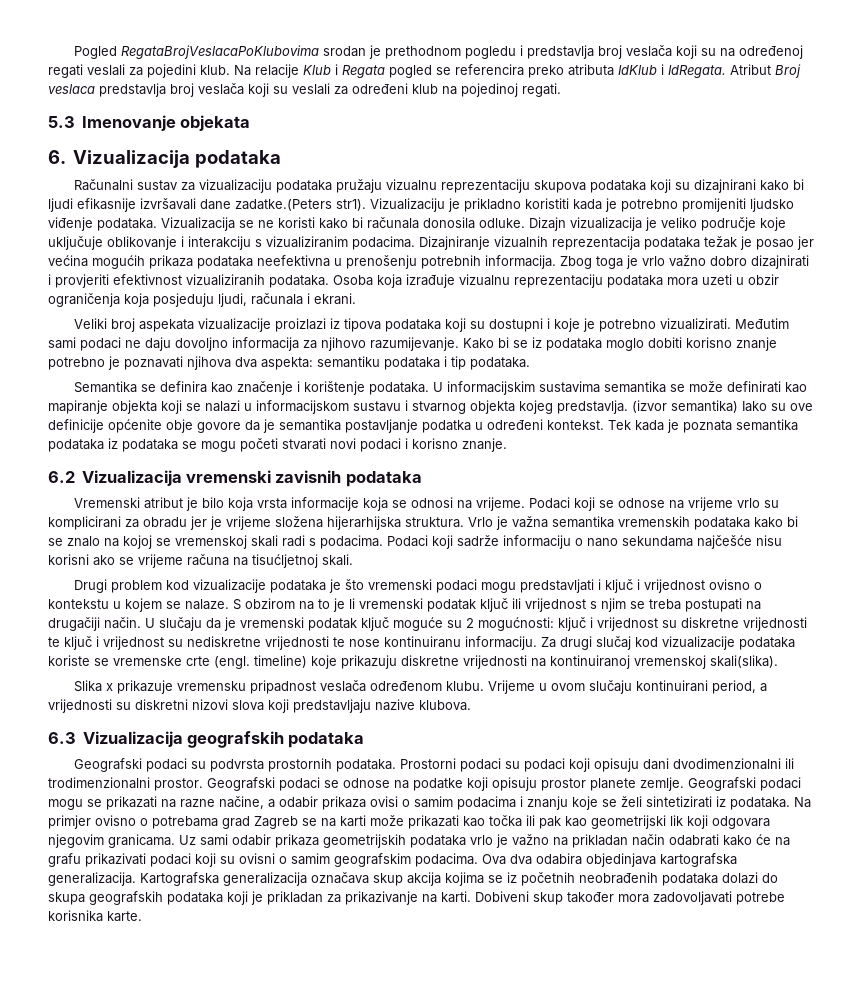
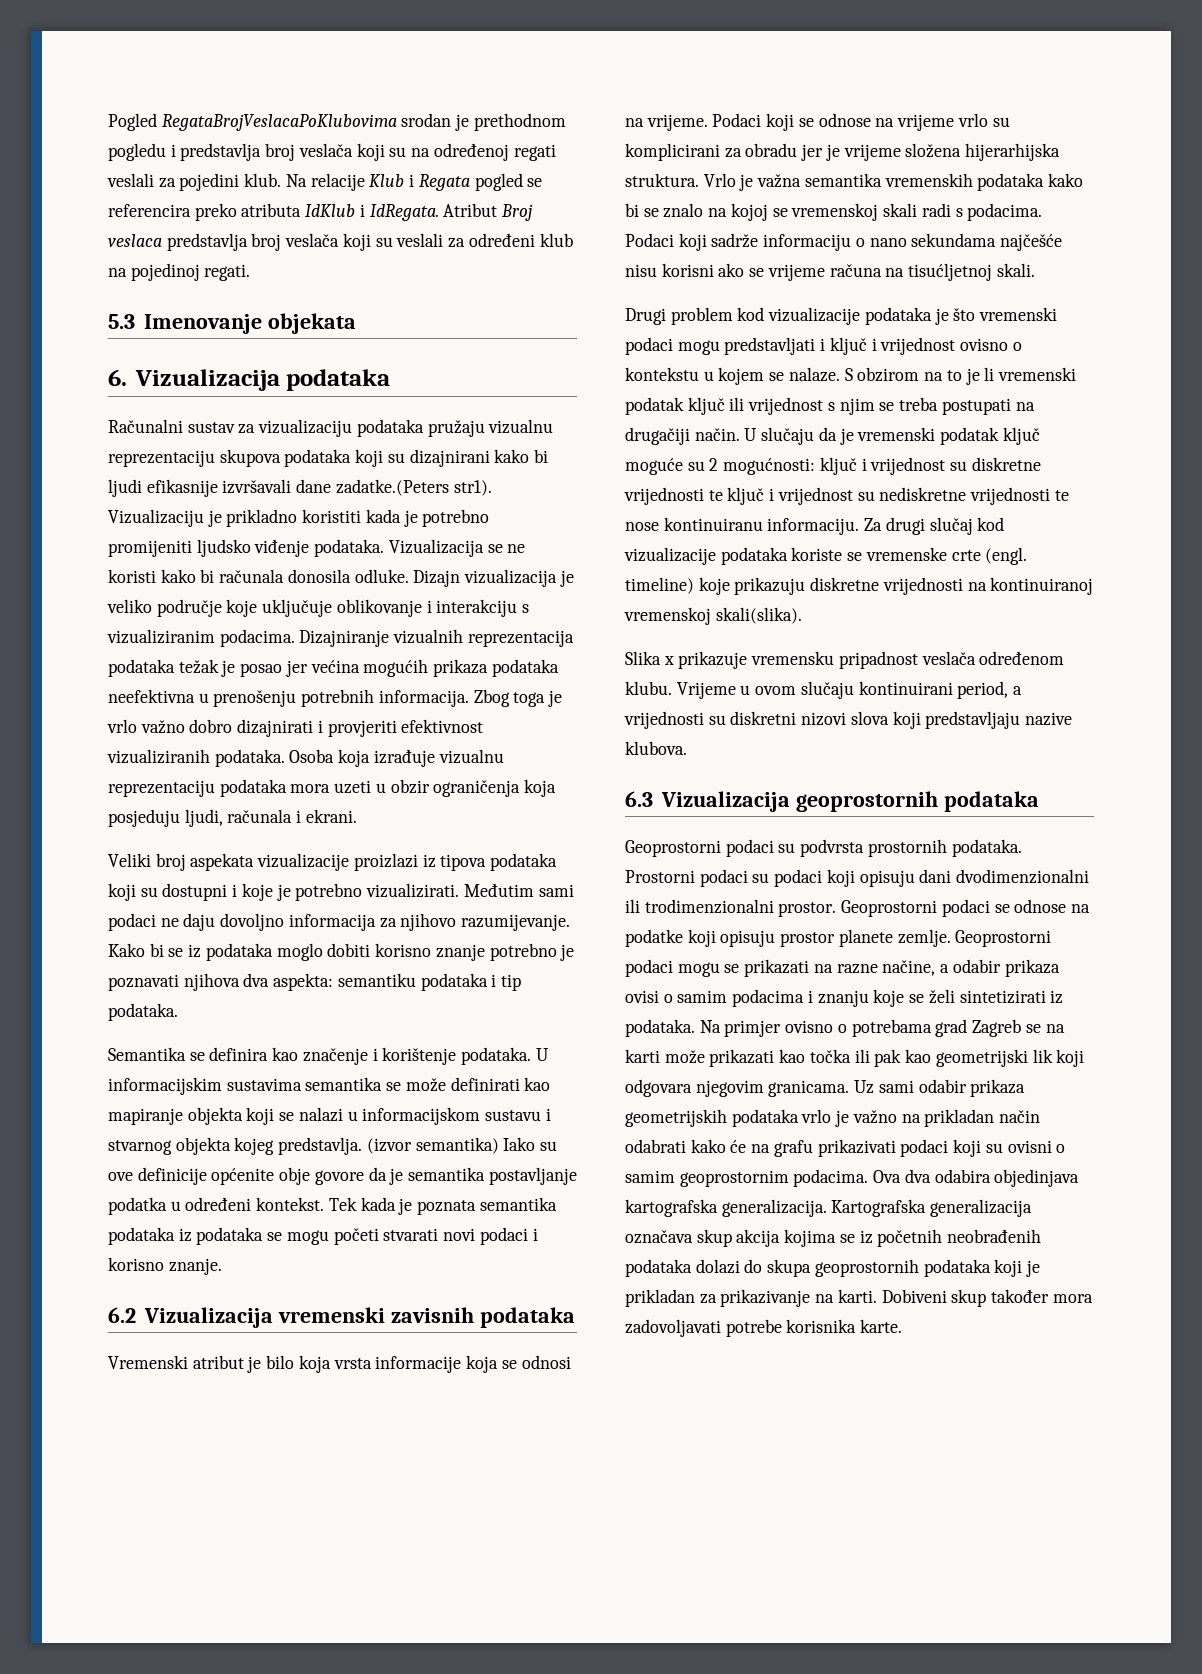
[186,731,365,748] [74,758,143,772] geografskih podataka // Geografski -> [795,791,1039,812] [625,840,721,857] geoprostornih podataka // Geoprostorni
[207,777,275,791] Geografski -> [841,900,938,917] Geoprostorni
[688,777,756,791] Geografski -> [955,930,1052,947] Geoprostorni
[334,853,411,867] geografskim -> [679,1170,789,1187] geoprostornim
[89,891,163,905] geografskih -> [814,1259,919,1277] geoprostornih

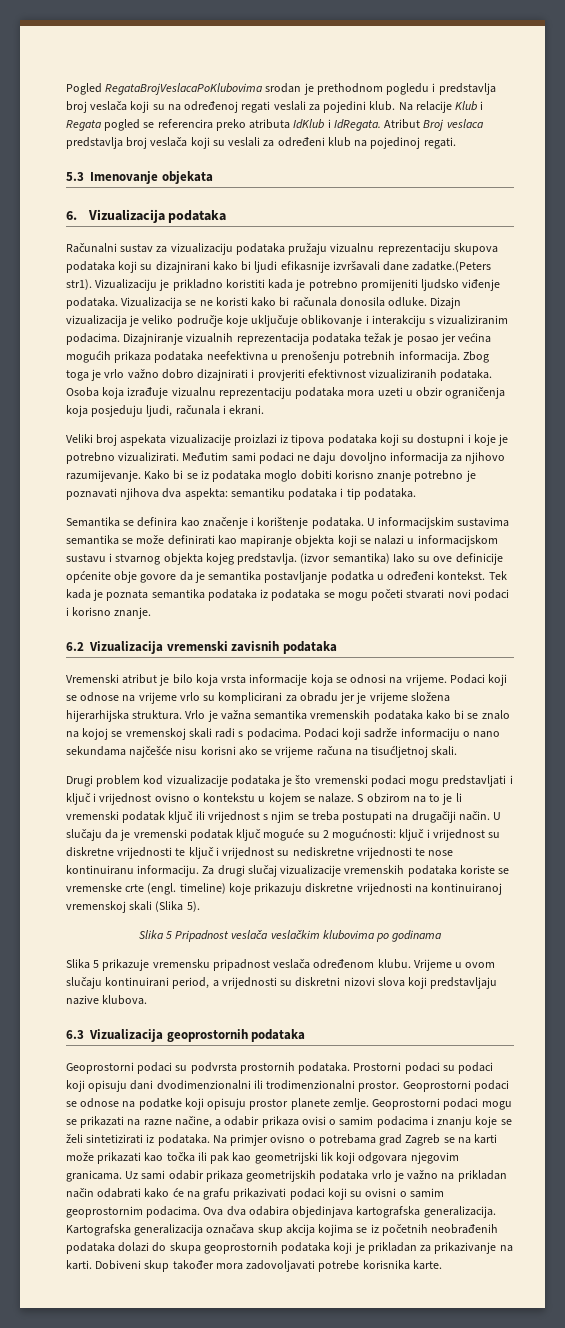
[977,517,1005,531] [624,547,716,565] kod vizualizacije -> [280,865,405,877] vizualizacije vremenskih
[715,607,802,624] [625,651,674,665] skali(slika). // Slika x -> [129,901,200,912] [138,930,443,942] [66,959,100,969] skali (Slika 5). // Slika 5 Pripadnost veslača veslačkim klubovima po godinama // Slika 5

